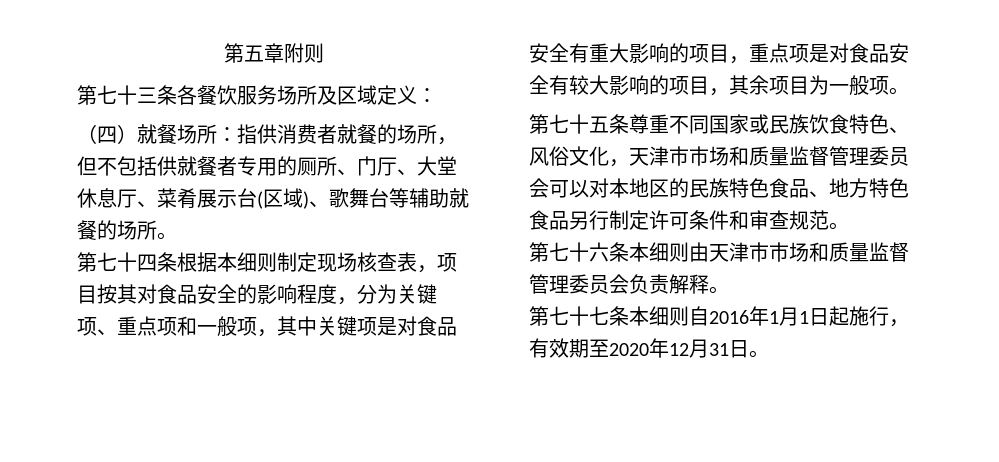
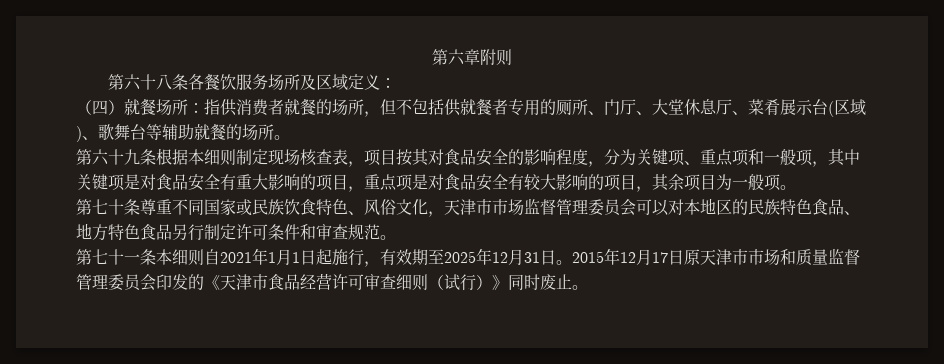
[223,43,264,63] 第五 -> [432,49,465,65] 第六
[97,85,157,105] 七十三 -> [124,74,173,90] 六十八
[97,252,157,272] 七十四 -> [92,149,140,165] 六十九
[589,116,609,133] 五 -> (124, 207) none
[729,146,789,166] 和质量 -> (524, 207) none
[589,242,909,262] [529,274,729,294] [529,306,909,327] [529,338,749,358] 六条本细则由天津市市场和质量监督管理委员会负责解释。 // 第七十七条本细则自2016年1月1日起施行，有效期至2020年12月31日 -> [124,248,860,267] [76,273,572,291] 一条本细则自2021年1月1日起施行，有效期至2025年12月31日。2015年12月17日原天津市市场和质量监督管理委员会印发的《天津市食品经营许可审查细则（试行）》同时废止

